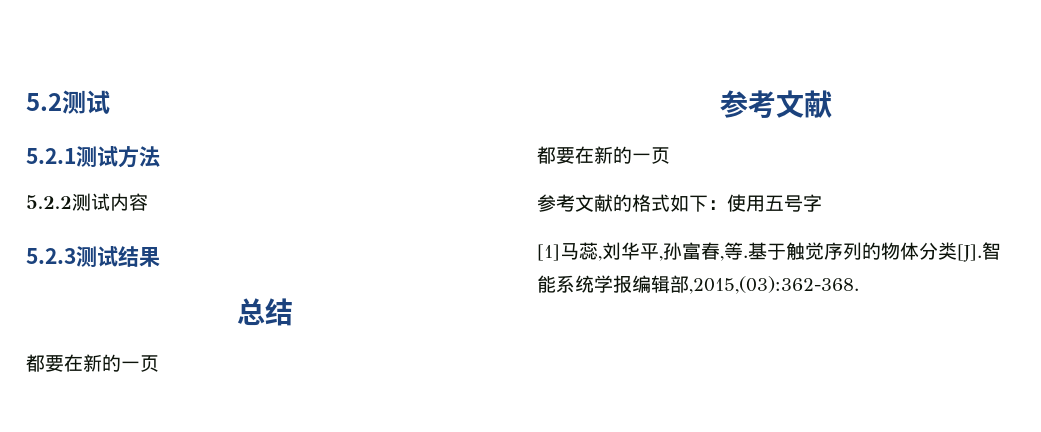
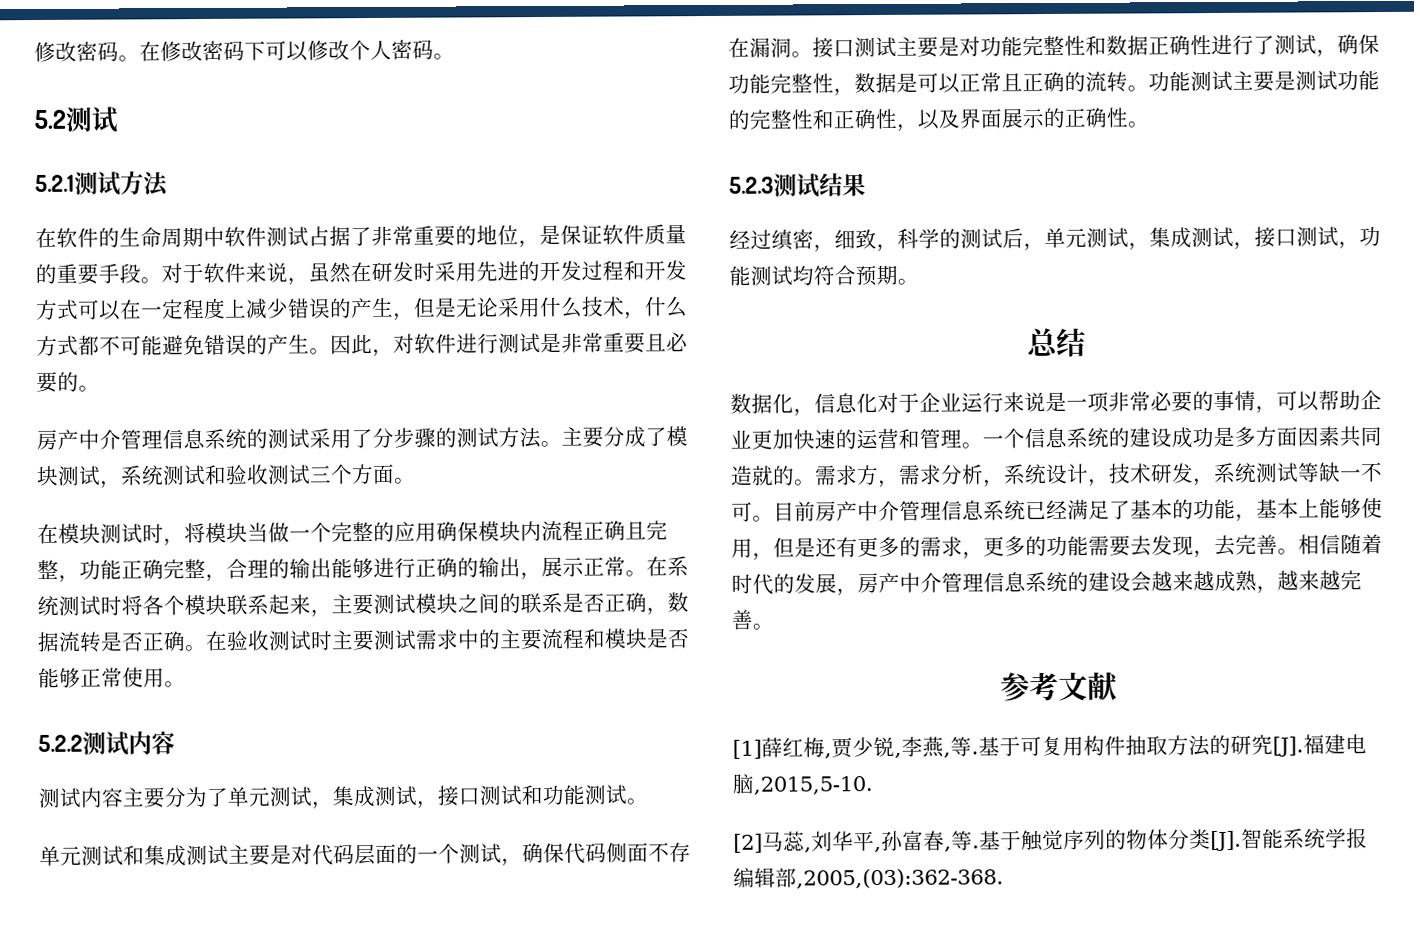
(26, 102) none -> [34,39,455,63] 修改密码。在修改密码下可以修改个人密码。 //
[26,193,148,211] [26,246,160,267] [237,298,293,326] [26,354,159,372] [720,90,832,118] [537,146,670,164] [537,194,822,212] [537,244,560,261] 5.2.2测试内容 // 5.2.3测试结果 // 总结 // 都要在新的一页 // 参考文献 // 都要在新的一页 // 参考文献的格式如下：使用五号字 // [1] -> [35,224,687,249] [35,260,687,286] [35,296,688,321] [36,332,689,358] [36,371,100,393] [36,426,688,450] [36,463,416,489] [37,520,668,547] [37,556,689,583] [37,592,689,618] [37,628,690,653] [38,667,186,688] [38,731,175,756] [38,784,648,810] [39,842,691,867] [728,34,1380,59] [728,70,1380,97] [728,107,1149,132] [729,173,866,198] [729,226,1381,253] [729,264,919,287] [1027,327,1086,357] [730,390,1382,417] [730,426,1382,450] [730,462,1383,489] [731,498,1383,522] [731,534,1383,561] [731,570,1362,597] [731,609,774,630] [1000,671,1119,702] [732,734,1367,759] [732,773,873,795] [733,833,763,853] 在软件的生命周期中软件测试占据了非常重要的地位，是保证软件质量的重要手段。对于软件来说，虽然在研发时采用先进的开发过程和开发方式可以在一定程度上减少错误的产生，但是无论采用什么技术，什么方式都不可能避免错误的产生。因此，对软件进行测试是非常重要且必要的。 // 房产中介管理信息系统的测试采用了分步骤的测试方法。主要分成了模块测试，系统测试和验收测试三个方面。 // 在模块测试时，将模块当做一个完整的应用确保模块内流程正确且完整，功能正确完整，合理的输出能够进行正确的输出，展示正常。在系统测试时将各个模块联系起来，主要测试模块之间的联系是否正确，数据流转是否正确。在验收测试时主要测试需求中的主要流程和模块是否能够正常使用。 // 5.2.2测试内容 // 测试内容主要分为了单元测试，集成测试，接口测试和功能测试。 // 单元测试和集成测试主要是对代码层面的一个测试，确保代码侧面不存在漏洞。接口测试主要是对功能完整性和数据正确性进行了测试，确保功能完整性，数据是可以正常且正确的流转。功能测试主要是测试功能的完整性和正确性，以及界面展示的正确性。 // 5.2.3测试结果 // 经过缜密，细致，科学的测试后，单元测试，集成测试，接口测试，功能测试均符合预期。 // 总结 // 数据化，信息化对于企业运行来说是一项非常必要的事情，可以帮助企业更加快速的运营和管理。一个信息系统的建设成功是多方面因素共同造就的。需求方，需求分析，系统设计，技术研发，系统测试等缺一不可。目前房产中介管理信息系统已经满足了基本的功能，基本上能够使用，但是还有更多的需求，更多的功能需要去发现，去完善。相信随着时代的发展，房产中介管理信息系统的建设会越来越成熟，越来越完善。 // 参考文献 // [1]薛红梅,贾少锐,李燕,等.基于可复用构件抽取方法的研究[J].福建电脑,2015,5-10. // [2]
[689,276,859,294] ,2015,(03):362-368. -> [796,868,1004,889] ,2005,(03):362-368.

